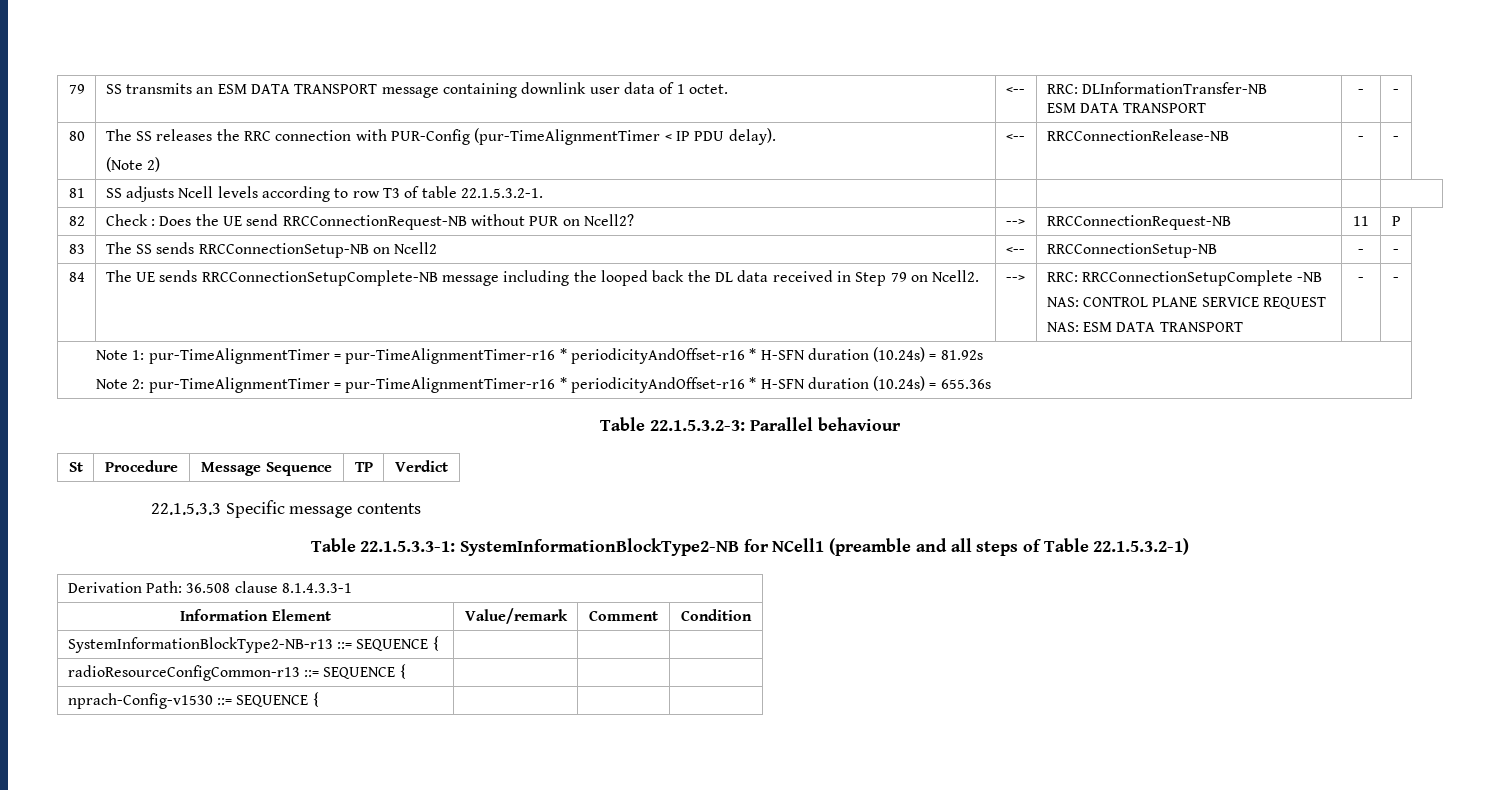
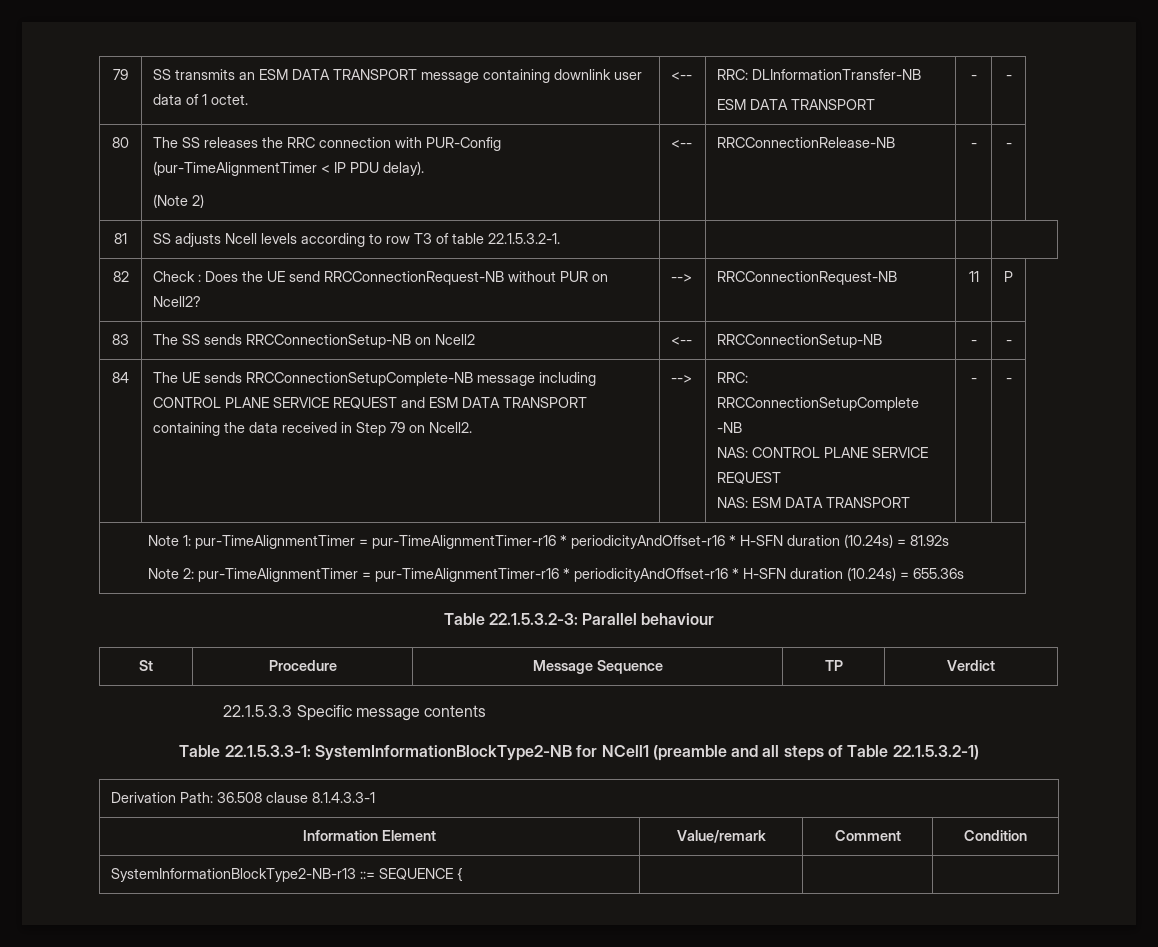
[573,270,733,286] the looped back the DL -> [153,397,588,409] [153,422,246,436] CONTROL PLANE SERVICE REQUEST and ESM DATA TRANSPORT containing the
[67,664,406,681] [67,692,319,709] // radioResourceConfigCommon-r13 ::= SEQUENCE { | | | // nprach-Config-v1530 ::= SEQUENCE { | | | -> (464, 874) none

